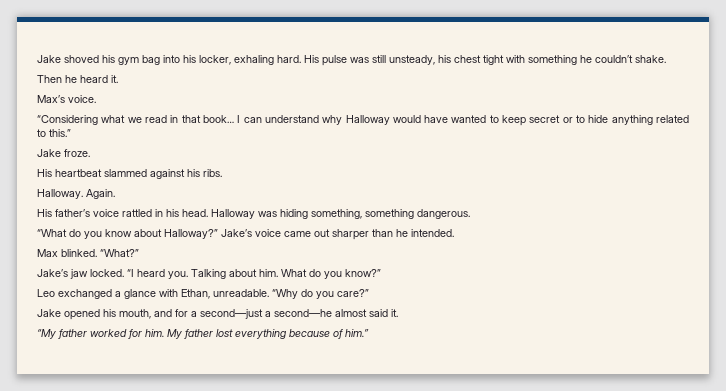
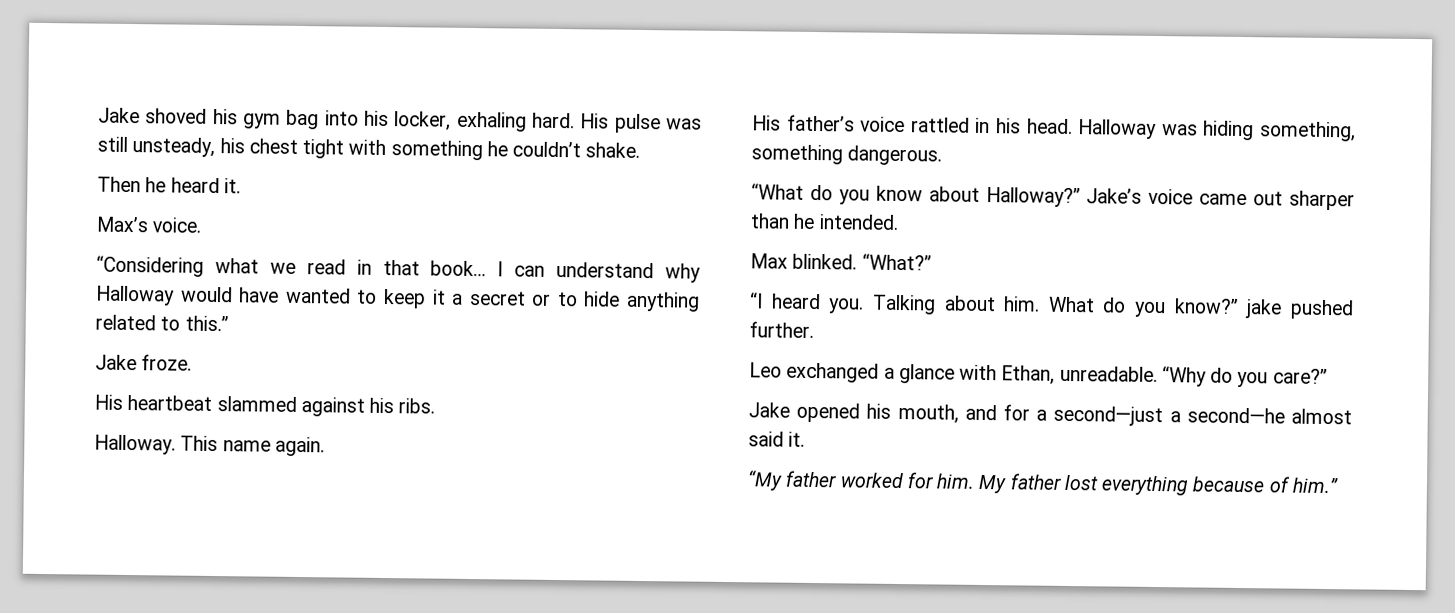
(527, 120) none -> [432,289,464,305] it a
[86,189,115,199] Again. -> [180,435,325,457] This name again.
[37,269,124,279] Jake’s jaw locked. -> (932, 262) none
(381, 273) none -> [1245,299,1354,320] [749,321,814,339] jake pushed further.

